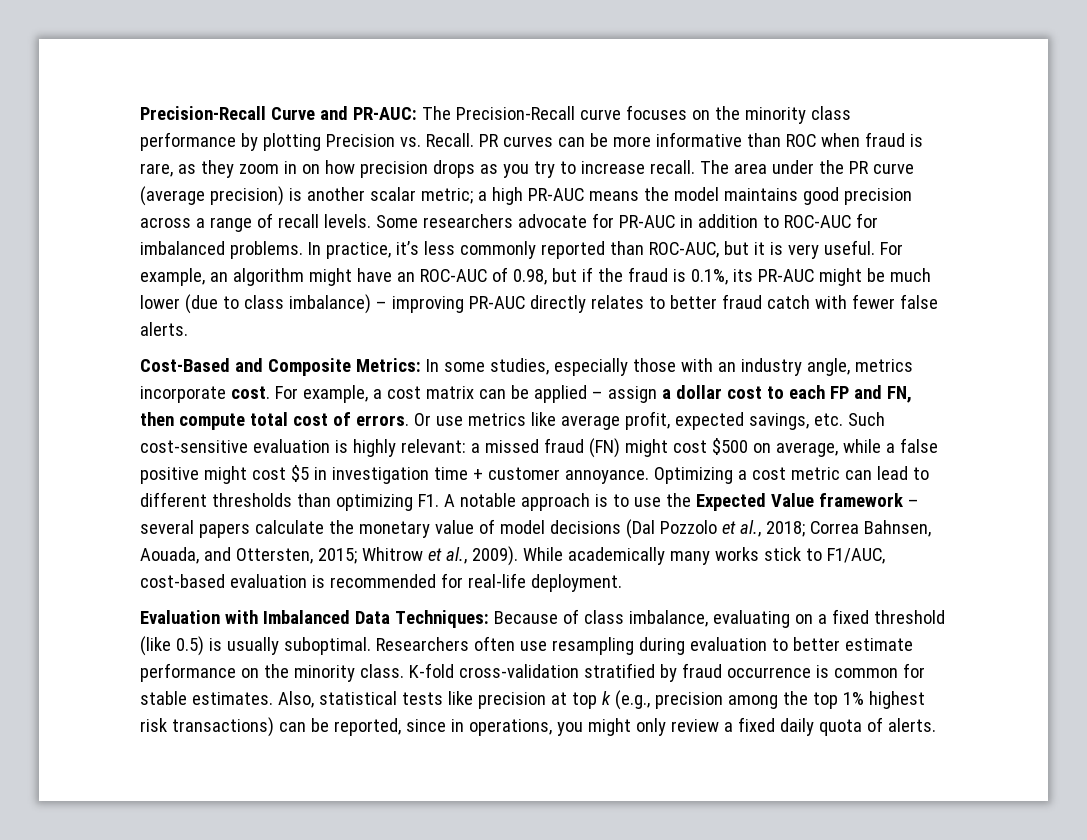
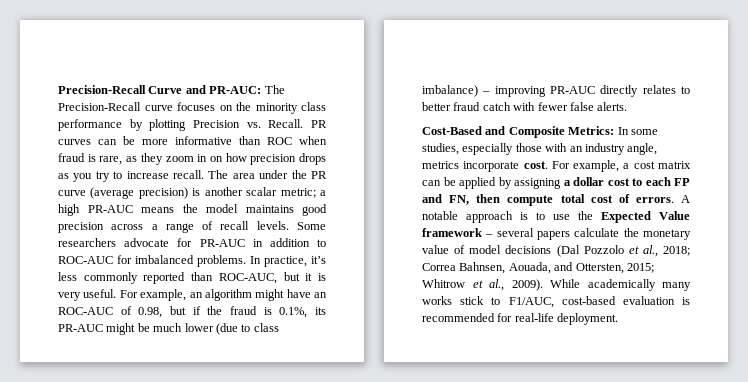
[591,386,657,403] – assign -> [498,177,561,189] by assigning
[413,411,885,430] [140,438,938,458] [140,465,929,484] [140,492,439,511] Or use metrics like average profit, expected savings, etc. Such cost-sensitive evaluation is highly relevant: a missed fraud (FN) might cost $500 on average, while a false positive might cost $5 in investigation time + customer annoyance. Optimizing a cost metric can lead to different thresholds than optimizing F1. -> (674, 200) none
[140,609,945,628] [140,636,913,656] [140,663,925,682] [140,690,925,710] [140,717,936,737] // Evaluation with Imbalanced Data Techniques: Because of class imbalance, evaluating on a fixed threshold (like 0.5) is usually suboptimal. Researchers often use resampling during evaluation to better estimate performance on the minority class. K-fold cross-validation stratified by fraud occurrence is common for stable estimates. Also, statistical tests like precision at top k (e.g., precision among the top 1% highest risk transactions) can be reported, since in operations, you might only review a fixed daily quota of alerts. -> (619, 319) none

